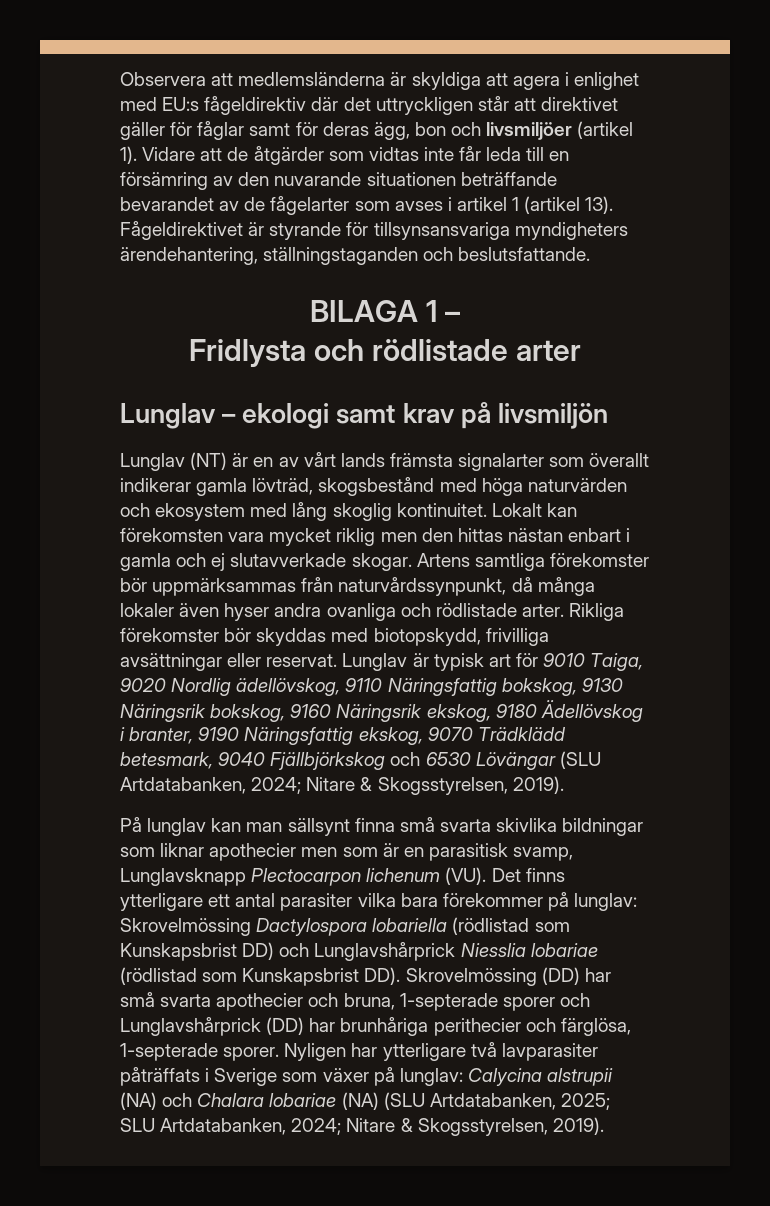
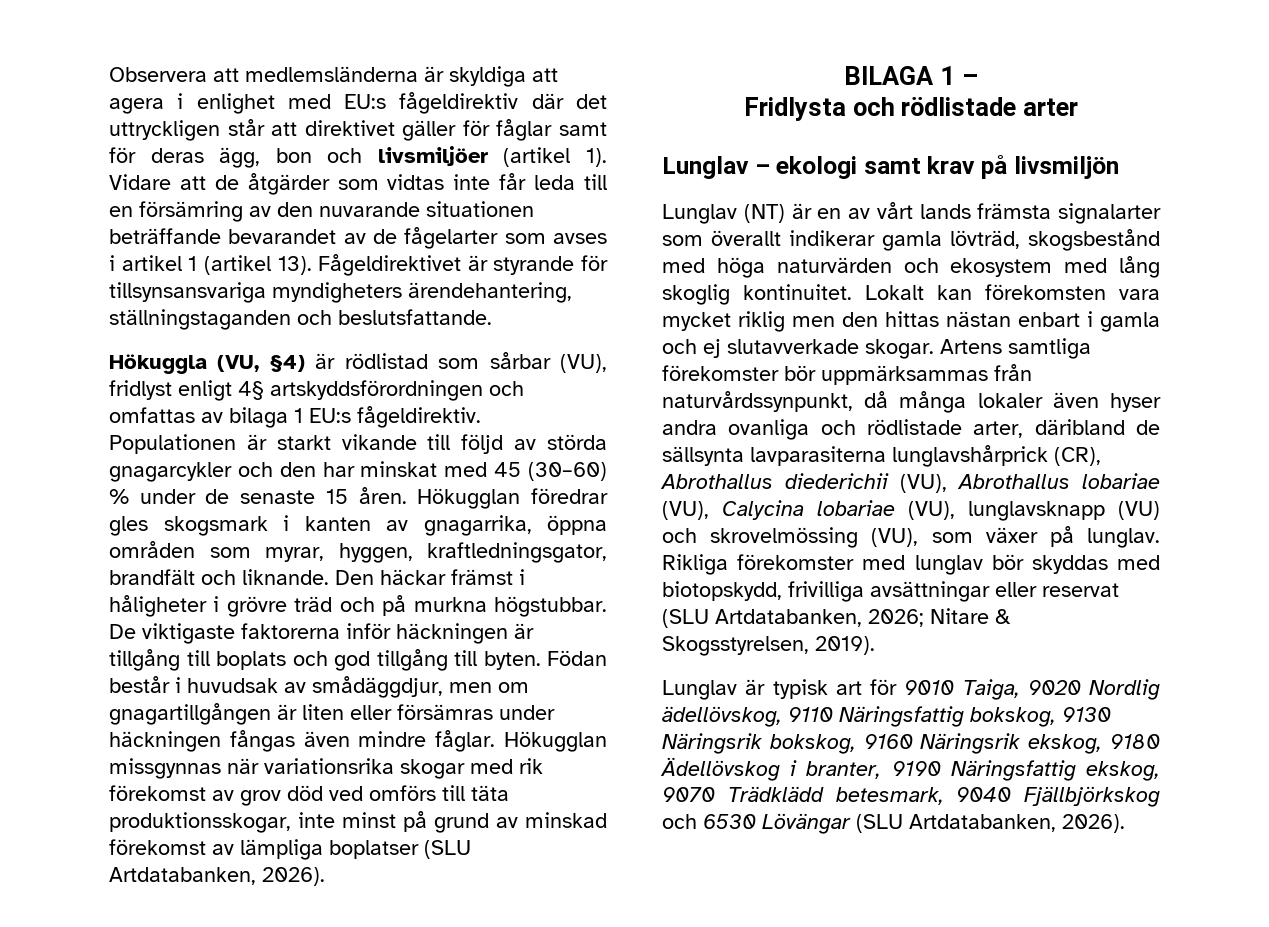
(591, 254) none -> [109,352,607,374] [109,380,524,401] [109,406,481,428] [109,434,607,454] [109,461,607,482] [109,487,608,509] [109,515,607,536] [109,541,607,563] [109,569,525,585] [109,595,607,617] [109,623,534,644] [109,649,607,671] [109,676,529,698] [109,703,555,725] [109,730,607,752] [109,758,543,779] [109,785,509,806] [109,811,607,833] [109,839,471,860] [109,867,325,886] // Hökuggla (VU, §4) är rödlistad som sårbar (VU), fridlyst enligt 4§ artskyddsförordningen och omfattas av bilaga 1 EU:s fågeldirektiv. Populationen är starkt vikande till följd av störda gnagarcykler och den har minskat med 45 (30–60) % under de senaste 15 åren. Hökugglan föredrar gles skogsmark i kanten av gnagarrika, öppna områden som myrar, hyggen, kraftledningsgator, brandfält och liknande. Den häckar främst i håligheter i grövre träd och på murkna högstubbar. De viktigaste faktorerna inför häckningen är tillgång till boplats och god tillgång till byten. Födan består i huvudsak av smådäggdjur, men om gnagartillgången är liten eller försämras under häckningen fångas även mindre fåglar. Hökugglan missgynnas när variationsrika skogar med rik förekomst av grov död ved omförs till täta produktionsskogar, inte minst på grund av minskad förekomst av lämpliga boplatser (SLU Artdatabanken, 2026).
[521,603,625,621] [120,628,219,642] arter. Rikliga förekomster -> [973,419,1160,438] [662,445,1101,467] [660,473,1160,493] [662,500,1160,521] [662,526,1160,548] [662,554,983,575] arter, däribland de sällsynta lavparasiterna lunglavshårprick (CR), Abrothallus diederichii (VU), Abrothallus lobariae (VU), Calycina lobariae (VU), lunglavsknapp (VU) och skrovelmössing (VU), som växer på lunglav. Rikliga förekomster med lunglav
[266,654,338,667] reservat. -> [1042,583,1119,597] [662,608,1011,628] [662,636,875,656] reservat (SLU Artdatabanken, 2026; Nitare & Skogsstyrelsen, 2019). //
[251,776,564,795] [120,817,644,836] [120,843,574,861] [120,867,565,886] [120,892,638,911] [120,917,570,936] [120,942,598,961] [120,967,611,986] [120,992,590,1011] [120,1017,631,1036] [120,1042,598,1061] [120,1067,614,1086] [120,1092,610,1110] [120,1117,604,1136] 2024; Nitare & Skogsstyrelsen, 2019). // På lunglav kan man sällsynt finna små svarta skivlika bildningar som liknar apothecier men som är en parasitisk svamp, Lunglavsknapp Plectocarpon lichenum (VU). Det finns ytterligare ett antal parasiter vilka bara förekommer på lunglav: Skrovelmössing Dactylospora lobariella (rödlistad som Kunskapsbrist DD) och Lunglavshårprick Niesslia lobariae (rödlistad som Kunskapsbrist DD). Skrovelmössing (DD) har små svarta apothecier och bruna, 1-septerade sporer och Lunglavshårprick (DD) har brunhåriga perithecier och färglösa, 1-septerade sporer. Nyligen har ytterligare två lavparasiter påträffats i Sverige som växer på lunglav: Calycina alstrupii (NA) och Chalara lobariae (NA) (SLU Artdatabanken, 2025; SLU Artdatabanken, 2024; Nitare & Skogsstyrelsen, 2019). -> [1062,814,1125,833] 2026).

